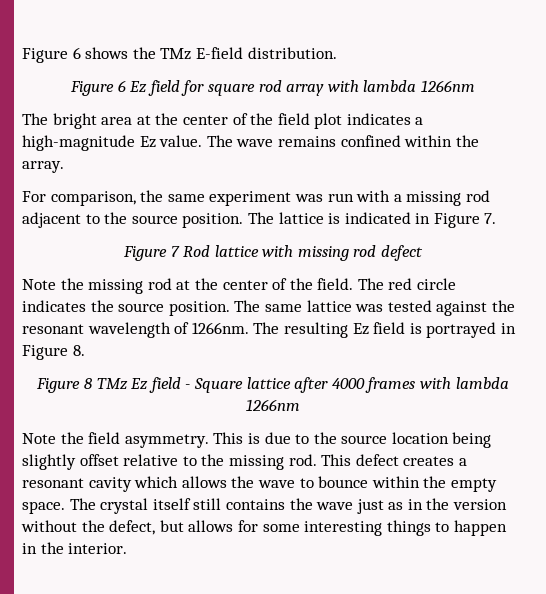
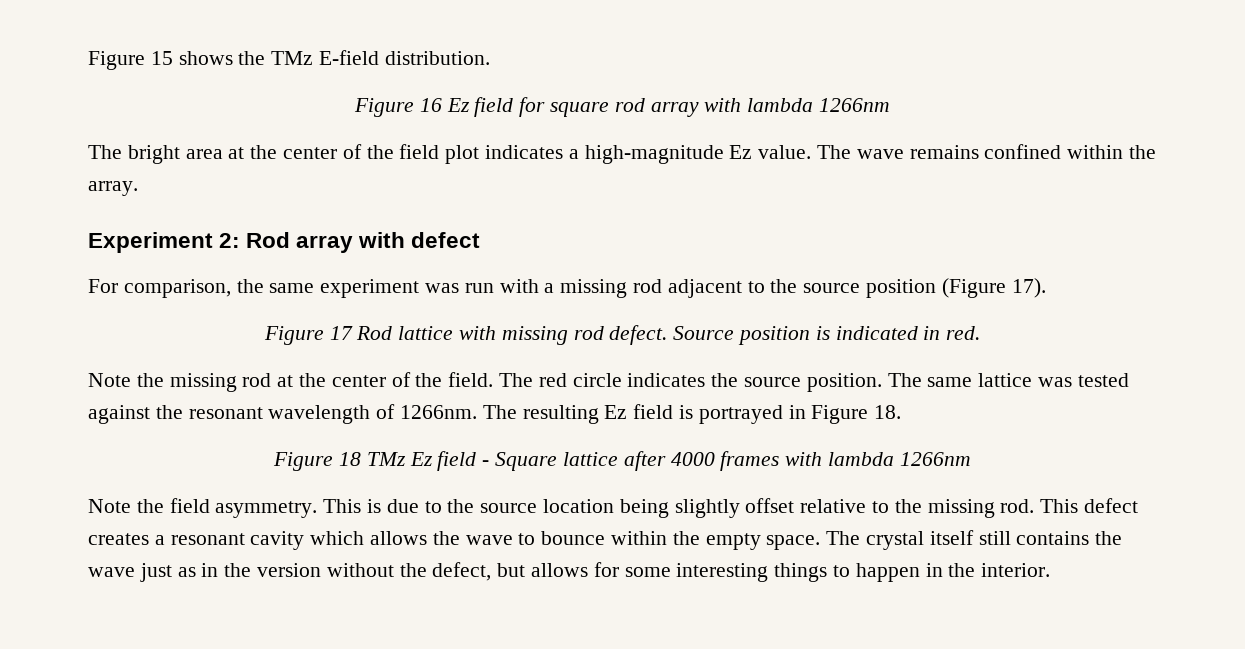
[22,47,81,63] Figure 6 -> [88,51,173,70] Figure 15
[117,80,126,92] 6 -> [419,98,442,112] 16
(64, 167) none -> [88,232,481,253] // Experiment 2: Rod array with defect
[182,212,497,228] [122,246,180,261] position. The lattice is indicated in Figure 7. // Figure 7 -> [866,278,1046,298] [263,326,353,345] position (Figure 17). // Figure 17
[381,245,424,261] defect -> [609,325,981,345] defect. Source position is indicated in red.
[72,345,85,356] [36,378,93,393] 8. // Figure 8 -> [874,405,902,419] [273,452,362,471] 18. // Figure 18

